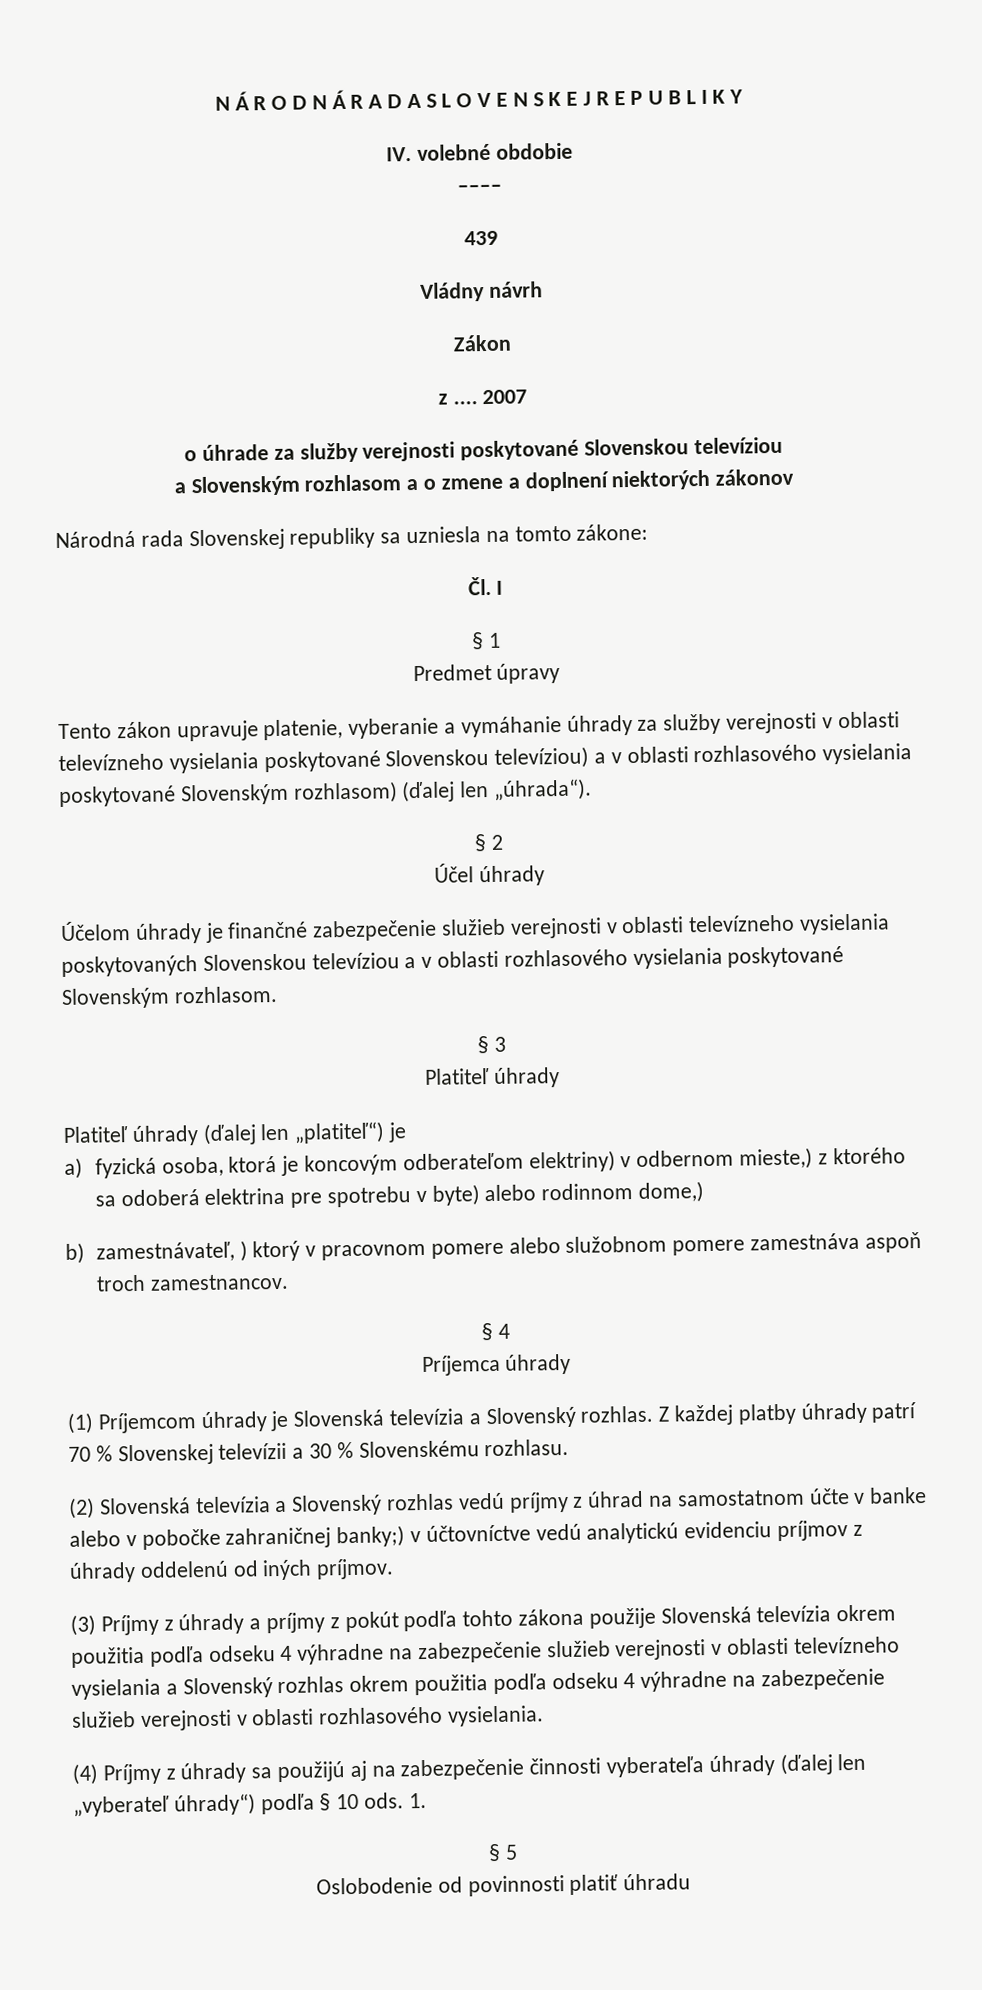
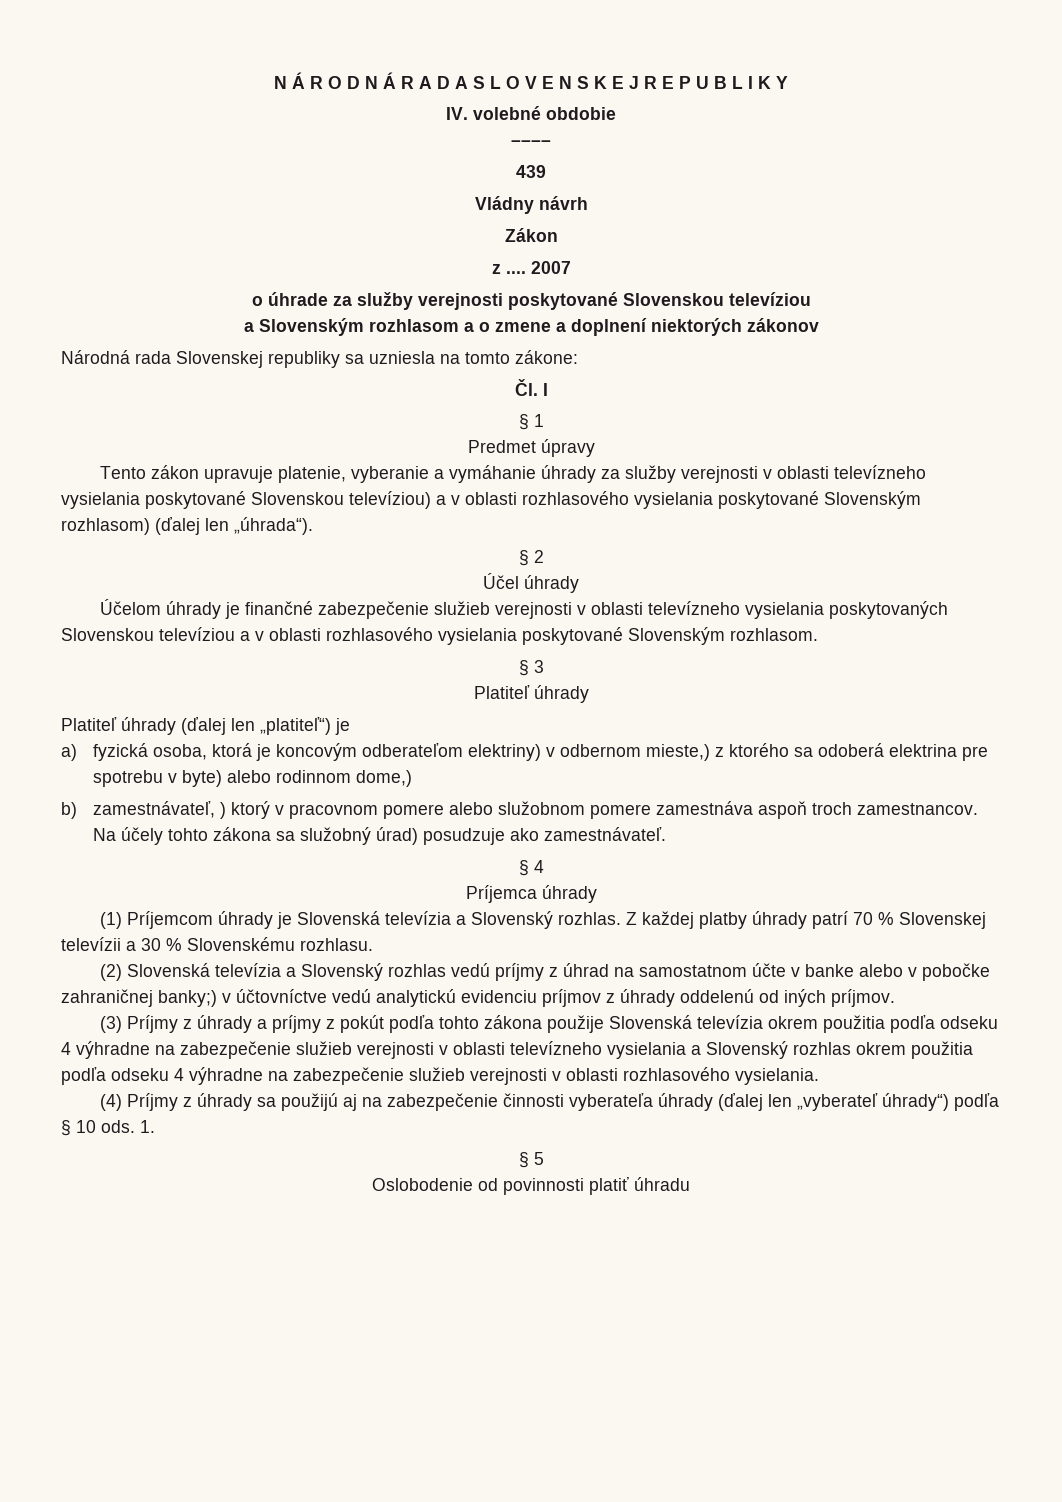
(289, 1282) none -> [93,827,667,845] Na účely tohto zákona sa služobný úrad) posudzuje ako zamestnávateľ.

